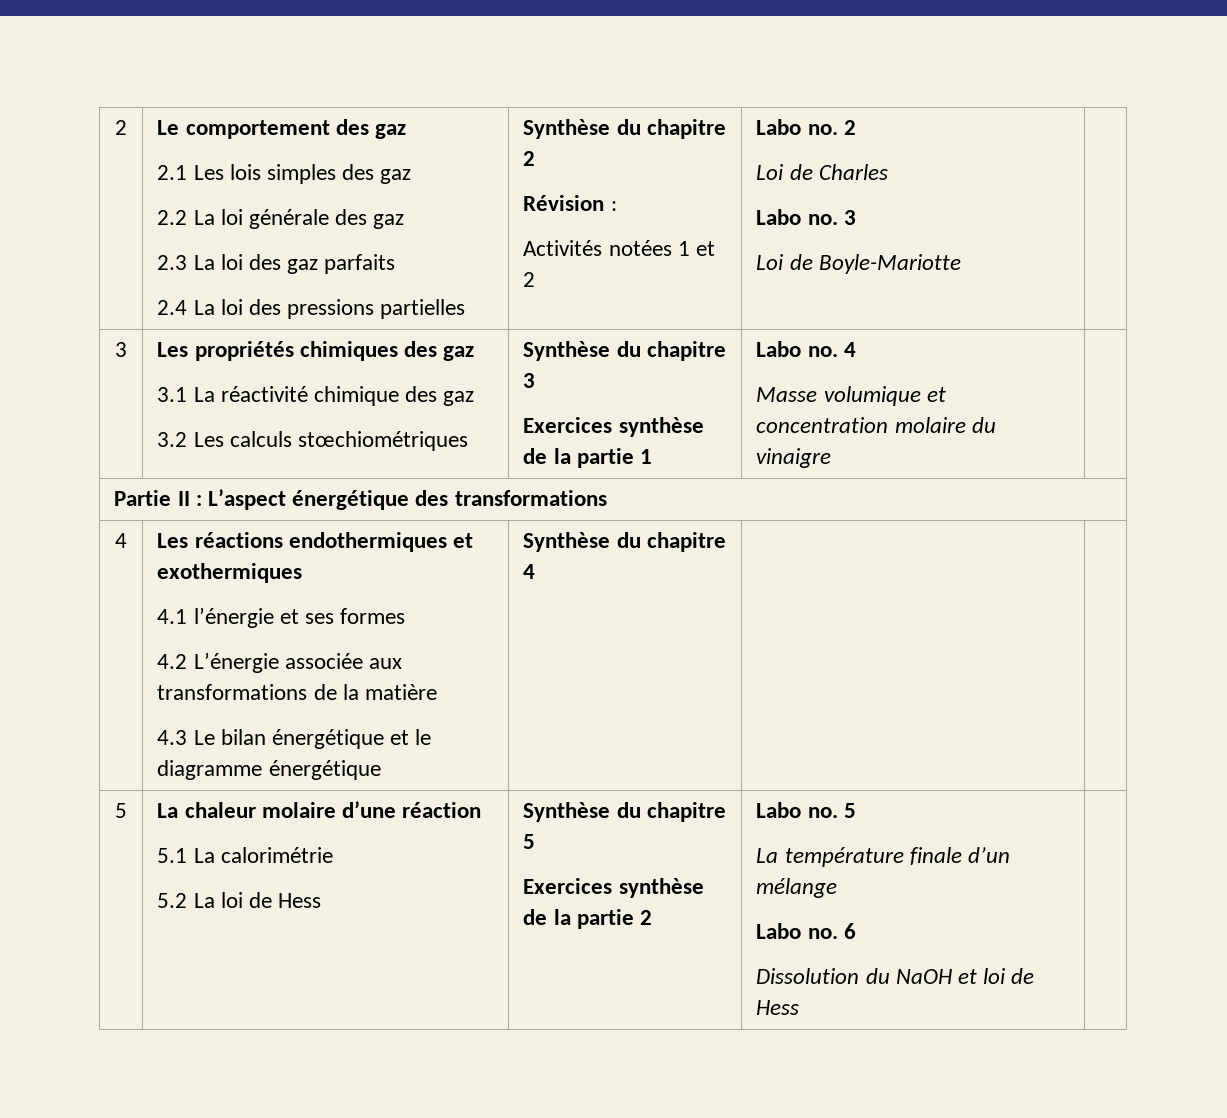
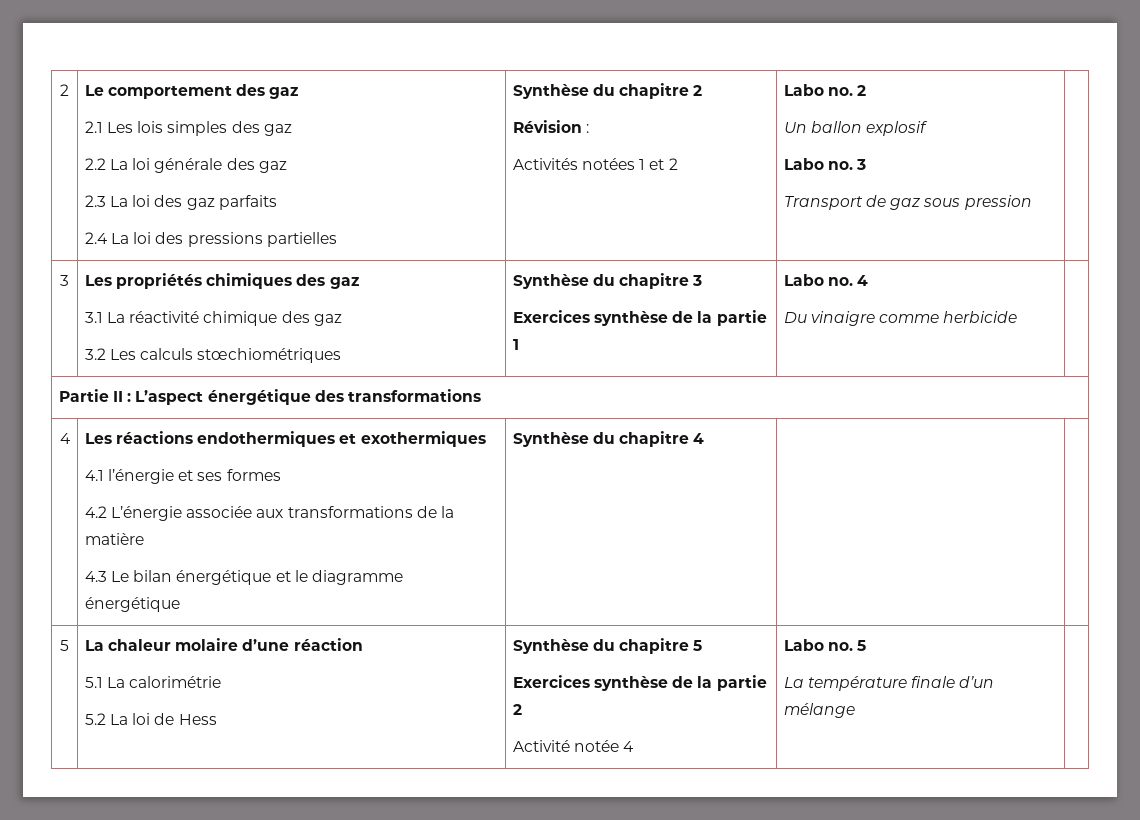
[756,164,888,180] Loi de Charles -> [783,121,929,136] Un ballon explosif
[756,254,961,274] Loi de Boyle-Mariotte -> [783,195,1032,210] Transport de gaz sous pression
[756,386,946,406] [756,417,996,433] Masse volumique et concentration molaire du -> [783,312,807,323] Du
(832, 458) none -> [879,311,1018,323] comme herbicide
(652, 917) none -> [512,740,635,752] // Activité notée 4
[756,923,856,939] [756,968,1035,984] [756,1000,800,1015] // Labo no. 6 // Dissolution du NaOH et loi de Hess -> (855, 710) none

